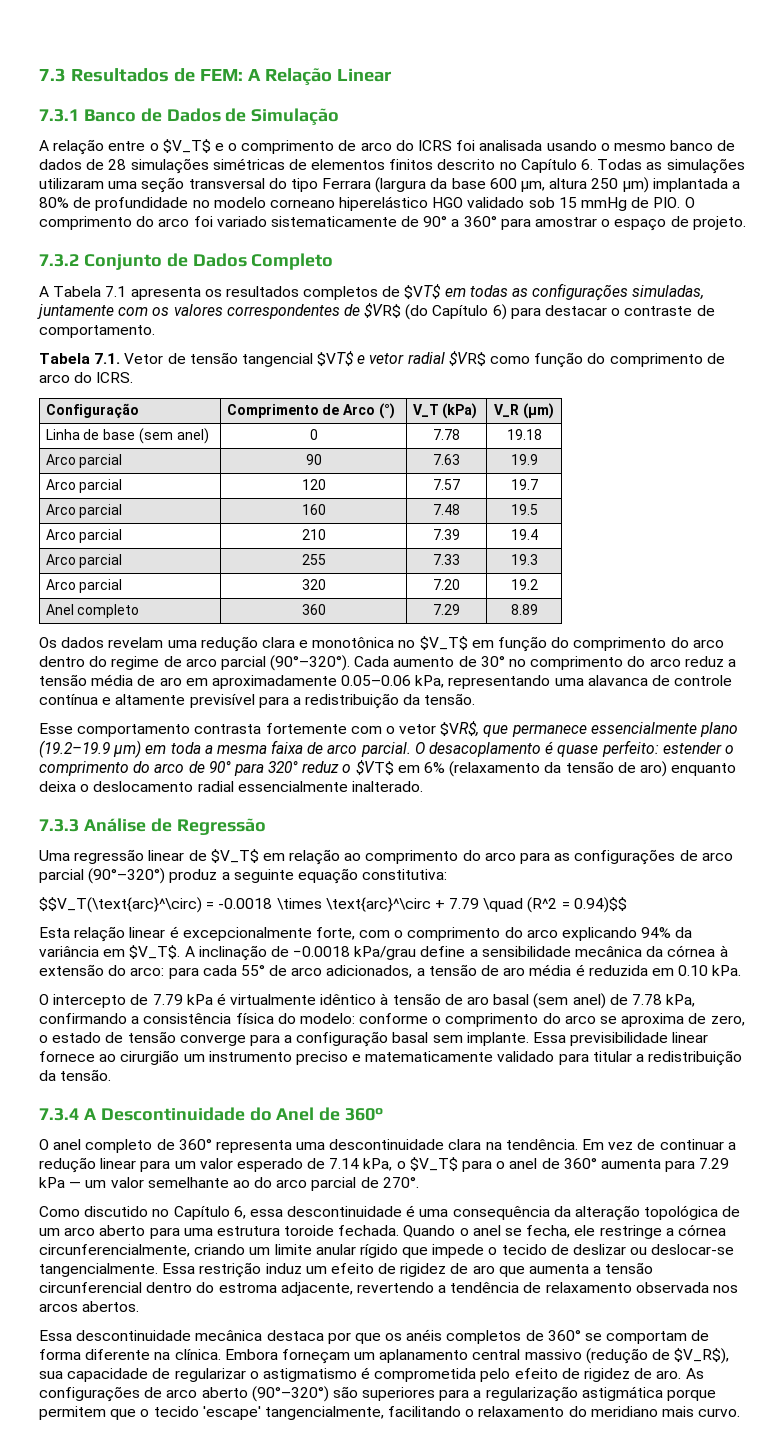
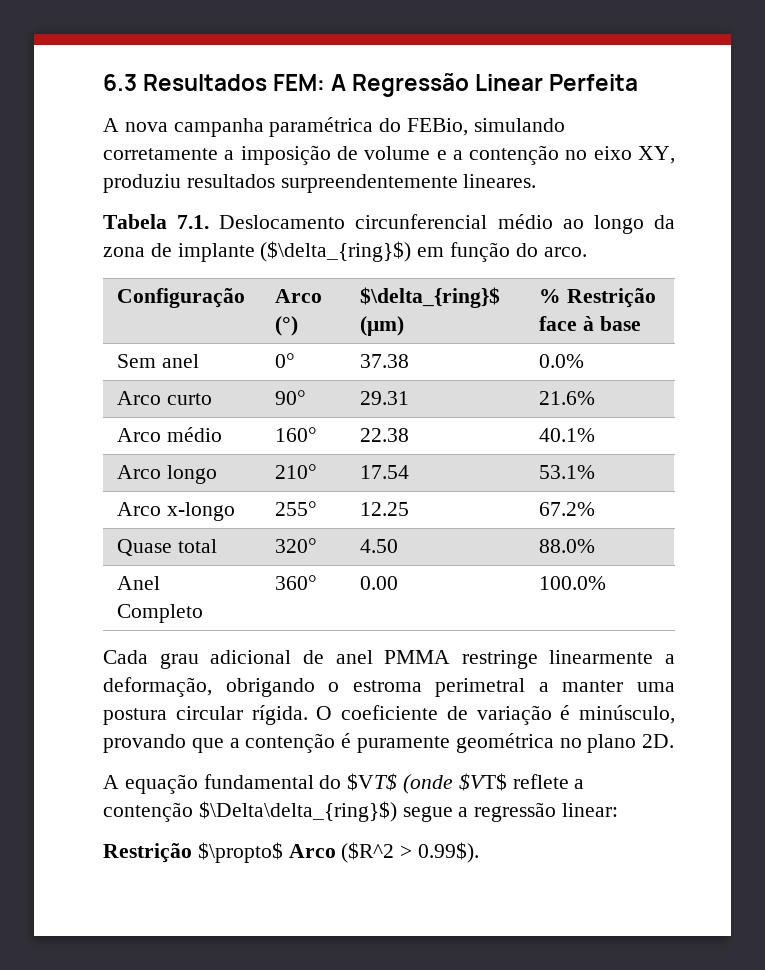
[39,68,195,82] 7.3 Resultados de -> [103,74,268,91] 6.3 Resultados
[264,68,332,86] Relação -> [352,73,470,97] Regressão
[39,108,340,125] [39,139,736,155] [39,158,745,174] [39,177,740,193] [39,196,695,211] [39,216,746,231] [39,253,334,270] [39,283,705,301] [37,303,715,320] [39,325,155,338] [39,351,725,368] [39,372,134,383] // 7.3.1 Banco de Dados de Simulação // A relação entre o $V_T$ e o comprimento de arco do ICRS foi analisada usando o mesmo banco de dados de 28 simulações simétricas de elementos finitos descrito no Capítulo 6. Todas as simulações utilizaram uma seção transversal do tipo Ferrara (largura da base 600 μm, altura 250 μm) implantada a 80% de profundidade no modelo corneano hiperelástico HGO validado sob 15 mmHg de PIO. O comprimento do arco foi variado sistematicamente de 90° a 360° para amostrar o espaço de projeto. // 7.3.2 Conjunto de Dados Completo // A Tabela 7.1 apresenta os resultados completos de $VT$ em todas as configurações simuladas, juntamente com os valores correspondentes de $VR$ (do Capítulo 6) para destacar o contraste de comportamento. // Tabela 7.1. Vetor de tensão tangencial $VT$ e vetor radial $VR$ como função do comprimento de arco do ICRS. -> [549,74,639,91] [103,117,565,137] [103,145,675,165] [103,174,537,193] [103,214,675,234] [103,241,587,262] Perfeita // A nova campanha paramétrica do FEBio, simulando corretamente a imposição de volume e a contenção no eixo XY, produziu resultados surpreendentemente lineares. // Tabela 7.1. Deslocamento circunferencial médio ao longo da zona de implante ($\delta_{ring}$) em função do arco.
[226,404,340,418] Comprimento de -> (245, 298) none
[412,403,478,419] [494,403,554,419] [45,428,209,444] [309,429,318,440] [433,429,460,440] [506,429,542,440] [45,454,123,468] [305,454,322,465] [433,454,460,465] [510,454,538,465] [45,479,123,493] [301,479,326,490] [433,479,460,490] [510,479,538,490] [45,504,123,518] [301,504,326,515] [433,504,460,515] [510,504,538,515] [45,529,123,543] [301,529,326,540] [433,529,460,540] [510,529,538,540] [45,554,123,568] [301,554,326,565] [433,554,460,565] [510,554,538,565] [45,579,123,593] [301,579,326,590] [433,579,460,590] [510,579,538,590] [45,604,140,618] [301,604,326,615] [433,604,460,615] [510,604,538,615] [39,636,724,652] [39,655,736,671] [39,674,733,689] [39,693,476,709] [39,721,739,737] [39,740,734,758] [39,760,737,777] [39,781,423,792] [39,818,266,835] [39,849,733,865] [39,868,448,884] [39,897,627,913] [39,926,693,942] [39,945,728,961] [39,964,742,979] [39,993,696,1009] [39,1013,745,1027] [39,1031,709,1047] [39,1050,743,1066] [39,1069,112,1081] [39,1107,384,1121] [39,1139,736,1153] [39,1157,730,1173] [39,1177,419,1191] [39,1205,741,1221] [39,1224,726,1239] [39,1244,735,1258] [39,1262,654,1278] [39,1282,739,1296] [39,1301,140,1312] [39,1329,710,1344] [39,1348,730,1364] [39,1367,704,1382] [39,1386,717,1402] [39,1406,741,1420] V_T (kPa) | V_R (μm) // Linha de base (sem anel) | 0 | 7.78 | 19.18 // Arco parcial | 90 | 7.63 | 19.9 // Arco parcial | 120 | 7.57 | 19.7 // Arco parcial | 160 | 7.48 | 19.5 // Arco parcial | 210 | 7.39 | 19.4 // Arco parcial | 255 | 7.33 | 19.3 // Arco parcial | 320 | 7.20 | 19.2 // Anel completo | 360 | 7.29 | 8.89 // Os dados revelam uma redução clara e monotônica no $V_T$ em função do comprimento do arco dentro do regime de arco parcial (90°–320°). Cada aumento de 30° no comprimento do arco reduz a tensão média de aro em aproximadamente 0.05–0.06 kPa, representando uma alavanca de controle contínua e altamente previsível para a redistribuição da tensão. // Esse comportamento contrasta fortemente com o vetor $VR$, que permanece essencialmente plano (19.2–19.9 μm) em toda a mesma faixa de arco parcial. O desacoplamento é quase perfeito: estender o comprimento do arco de 90° para 320° reduz o $VT$ em 6% (relaxamento da tensão de aro) enquanto deixa o deslocamento radial essencialmente inalterado. // 7.3.3 Análise de Regressão // Uma regressão linear de $V_T$ em relação ao comprimento do arco para as configurações de arco parcial (90°–320°) produz a seguinte equação constitutiva: // $$V_T(\text{arc}^\circ) = -0.0018 \times \text{arc}^\circ + 7.79 \quad (R^2 = 0.94)$$ // Esta relação linear é excepcionalmente forte, com o comprimento do arco explicando 94% da variância em $V_T$. A inclinação de −0.0018 kPa/grau define a sensibilidade mecânica da córnea à extensão do arco: para cada 55° de arco adicionados, a tensão de aro média é reduzida em 0.10 kPa. // O intercepto de 7.79 kPa é virtualmente idêntico à tensão de aro basal (sem anel) de 7.78 kPa, confirmando a consistência física do modelo: conforme o comprimento do arco se aproxima de zero, o estado de tensão converge para a configuração basal sem implante. Essa previsibilidade linear fornece ao cirurgião um instrumento preciso e matematicamente validado para titular a redistribuição da tensão. // 7.3.4 A Descontinuidade do Anel de 360° // O anel completo de 360° representa uma descontinuidade clara na tendência. Em vez de continuar a redução linear para um valor esperado de 7.14 kPa, o $V_T$ para o anel de 360° aumenta para 7.29 kPa — um valor semelhante ao do arco parcial de 270°. // Como discutido no Capítulo 6, essa descontinuidade é uma consequência da alteração topológica de um arco aberto para uma estrutura toroide fechada. Quando o anel se fecha, ele restringe a córnea circunferencialmente, criando um limite anular rígido que impede o tecido de deslizar ou deslocar-se tangencialmente. Essa restrição induz um efeito de rigidez de aro que aumenta a tensão circunferencial dentro do estroma adjacente, revertendo a tendência de relaxamento observada nos arcos abertos. // Essa descontinuidade mecânica destaca por que os anéis completos de 360° se comportam de forma diferente na clínica. Embora forneçam um aplanamento central massivo (redução de $V_R$), sua capacidade de regularizar o astigmatismo é comprometida pelo efeito de rigidez de aro. As configurações de arco aberto (90°–320°) são superiores para a regularização astigmática porque permitem que o tecido 'escape' tangencialmente, facilitando o relaxamento do meridiano mais curvo. -> [359,287,500,308] [359,316,404,336] [538,288,656,308] [538,316,641,331] [116,354,199,368] [274,353,295,368] [359,354,409,368] [538,354,584,368] [116,391,212,405] [274,390,306,405] [359,391,409,405] [538,391,595,405] [116,427,222,442] [274,427,317,442] [359,428,409,442] [538,428,595,442] [116,465,217,484] [274,464,317,479] [359,465,409,479] [538,465,595,479] [116,502,235,521] [274,501,317,516] [359,502,409,516] [538,502,595,516] [116,539,217,556] [274,538,317,553] [359,539,398,553] [538,539,595,553] [116,576,160,590] [116,604,203,623] [274,575,317,590] [359,576,398,590] [538,576,606,590] [103,650,675,669] [103,677,675,697] [103,705,675,725] [103,733,675,753] [103,773,585,794] [103,801,619,822] [103,842,480,863] $\delta_{ring}$ (μm) | % Restrição face à base // Sem anel | 0° | 37.38 | 0.0% // Arco curto | 90° | 29.31 | 21.6% // Arco médio | 160° | 22.38 | 40.1% // Arco longo | 210° | 17.54 | 53.1% // Arco x-longo | 255° | 12.25 | 67.2% // Quase total | 320° | 4.50 | 88.0% // Anel Completo | 360° | 0.00 | 100.0% // Cada grau adicional de anel PMMA restringe linearmente a deformação, obrigando o estroma perimetral a manter uma postura circular rígida. O coeficiente de variação é minúsculo, provando que a contenção é puramente geométrica no plano 2D. // A equação fundamental do $VT$ (onde $VT$ reflete a contenção $\Delta\delta_{ring}$) segue a regressão linear: // Restrição $\propto$ Arco ($R^2 > 0.99$).

